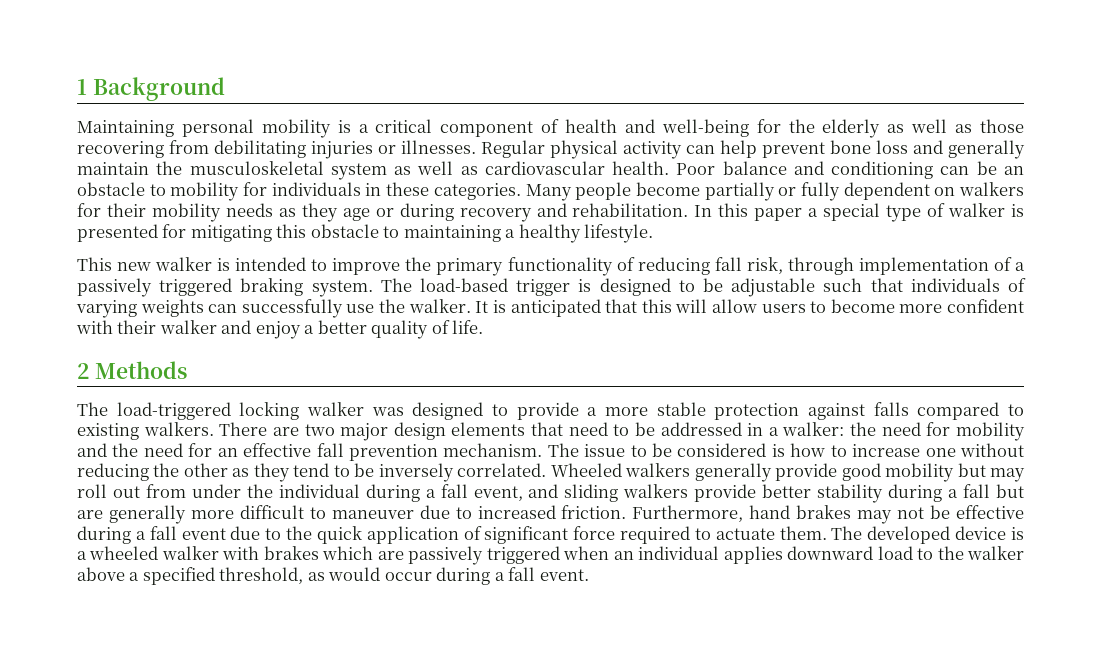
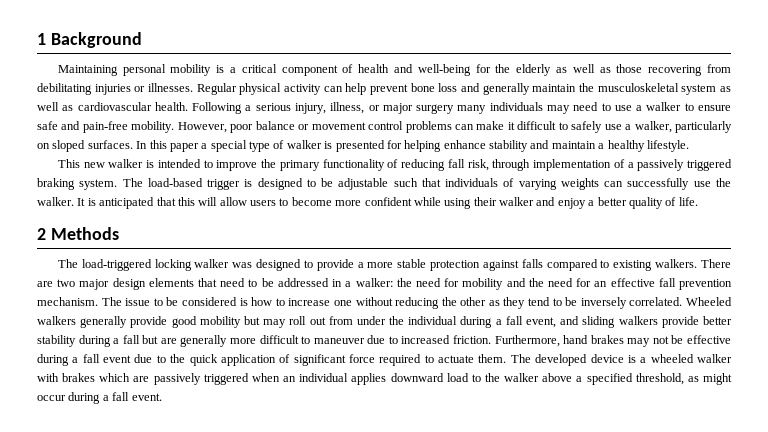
[676,161,1024,179] [77,182,1024,201] [77,203,689,222] Poor balance and conditioning can be an obstacle to mobility for individuals in these categories. Many people become partially or fully dependent on walkers for their mobility needs as they age or during recovery and rehabilitation. -> [192,102,732,114] [37,121,733,133] [37,140,133,152] Following a serious injury, illness, or major surgery many individuals may need to use a walker to ensure safe and pain-free mobility. However, poor balance or movement control problems can make it difficult to safely use a walker, particularly on sloped surfaces.
[190,224,501,242] mitigating this obstacle to maintaining -> [404,140,596,152] helping enhance stability and maintain
[76,320,113,334] with -> [413,197,472,209] while using
[328,567,381,581] would -> [702,373,732,385] might

